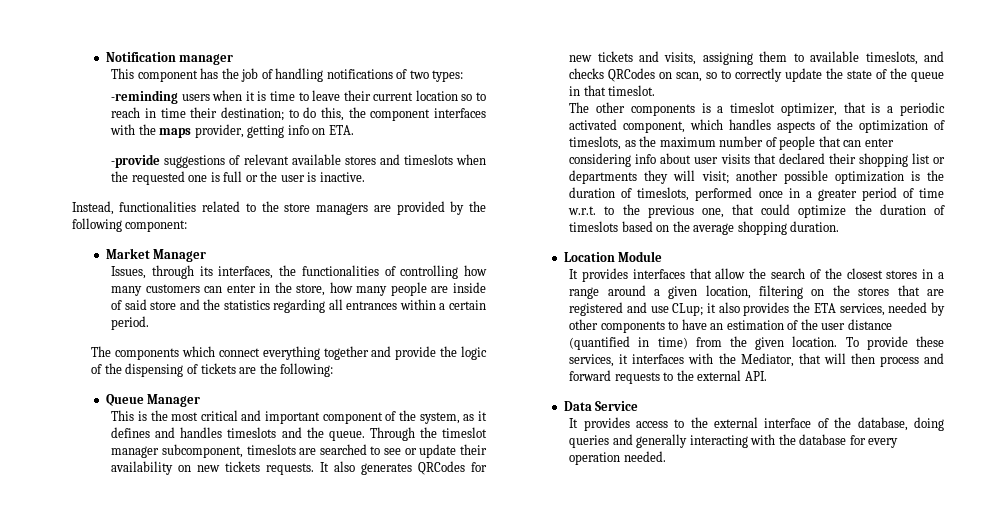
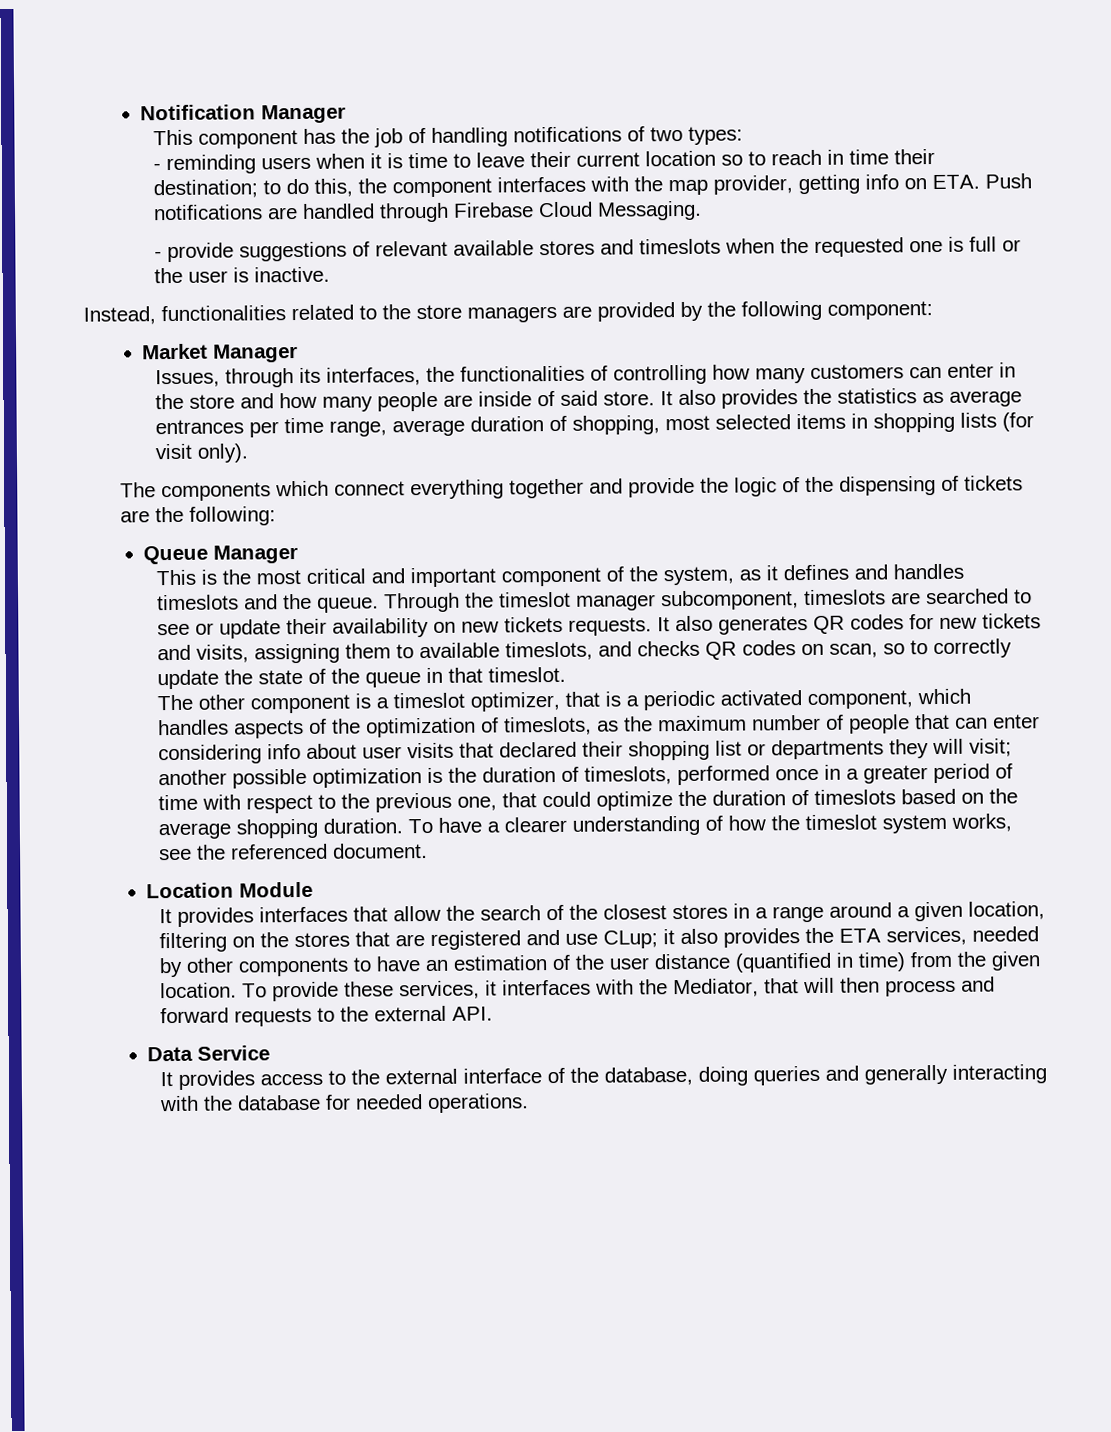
[179,54,234,65] manager -> [261,104,347,124] Manager
[111,90,179,104] -reminding -> [152,154,256,175] - reminding
[159,128,192,138] maps -> [667,179,708,196] map
[111,154,161,168] // -provide -> [984,173,1032,189] [152,200,702,223] [153,242,234,263] Push notifications are handled through Firebase Cloud Messaging. // - provide
[296,284,326,296] store, -> [188,393,274,409] store and
[150,299,486,313] [111,316,150,330] store and the statistics regarding all entrances within a certain period. -> [602,388,1022,409] [154,412,1034,438] [154,443,248,463] store. It also provides the statistics as average entrances per time range, average duration of shopping, most selected items in shopping lists (for visit only).
[418,461,466,475] QRCodes -> [812,614,904,634] QR codes
[608,68,656,82] QRCodes -> [704,640,796,660] QR codes
[630,104,695,116] components -> [249,694,350,714] component
[568,206,597,215] w.r.t. -> [201,794,313,814] with respect
(840, 226) none -> [407,813,1012,836] [158,843,428,861] To have a clearer understanding of how the timeslot system works, see the referenced document.
[868,438,899,448] [569,451,666,465] every operation needed. -> [354,1093,529,1114] needed operations.

